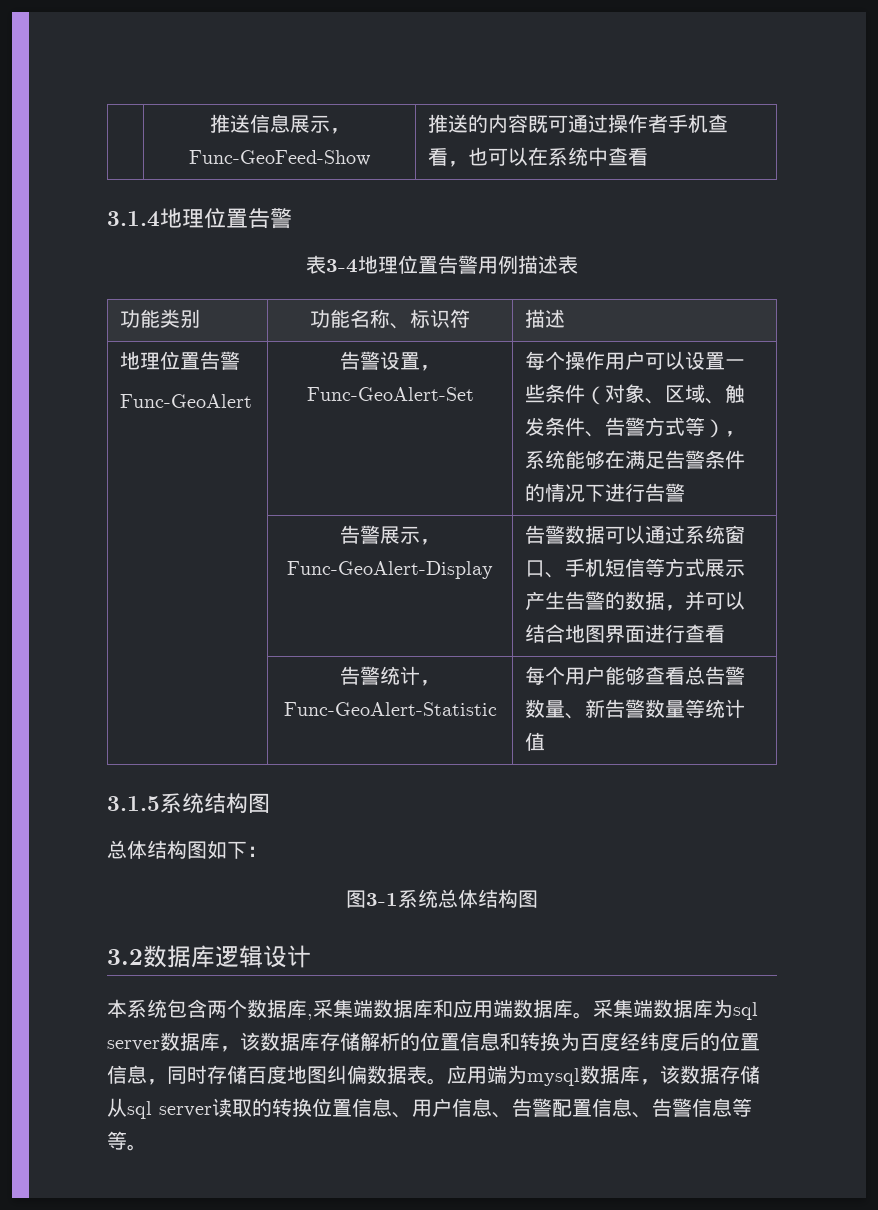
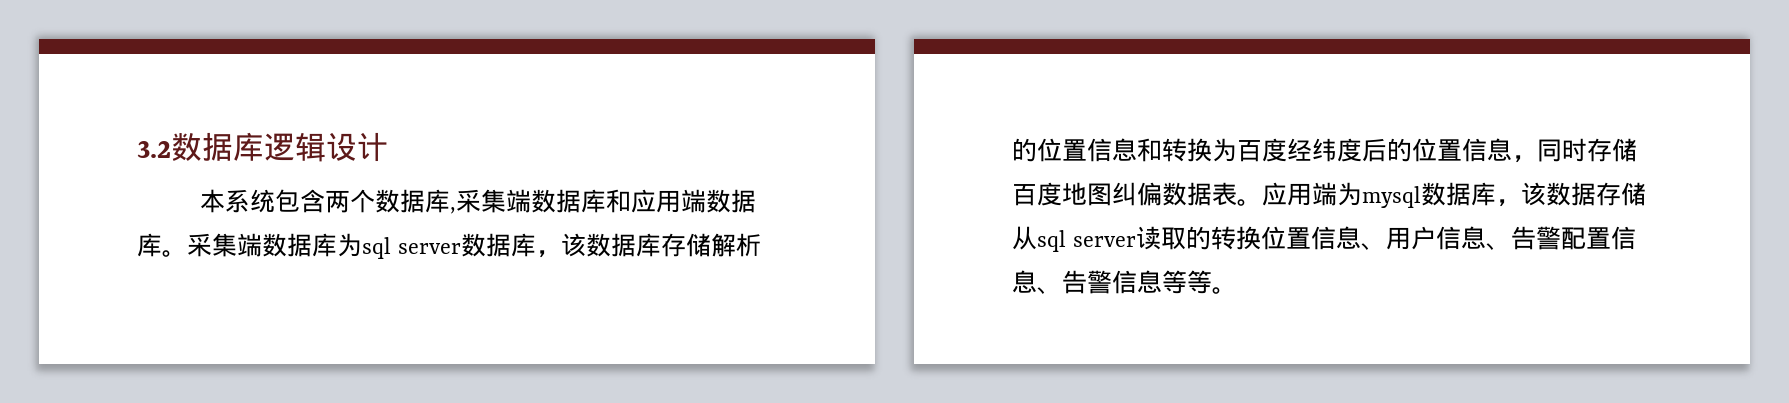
[209,114,350,134] [189,150,371,166] [428,114,729,133] [428,147,649,167] [107,208,292,229] [306,255,578,274] [120,309,201,328] [310,309,470,329] [525,309,566,328] [120,351,241,370] [120,394,253,408] [340,351,440,371] [306,387,474,401] [525,351,746,370] [525,384,746,405] [525,417,746,438] [525,450,746,469] [525,483,686,502] [340,525,440,545] [287,561,493,579] [525,525,746,544] [525,558,746,578] [525,591,746,611] [525,624,726,643] [340,666,440,686] [283,702,497,716] [525,666,746,685] [525,699,746,719] [525,732,546,751] [107,793,270,813] [107,840,267,859] [346,889,538,908] | 推送信息展示，Func-GeoFeed-Show | 推送的内容既可通过操作者手机查看，也可以在系统中查看 // 3.1.4地理位置告警 // 表3-4地理位置告警用例描述表 // 功能类别 | 功能名称、标识符 | 描述 // 地理位置告警 // Func-GeoAlert | 告警设置，Func-GeoAlert-Set | 每个操作用户可以设置一些条件（对象、区域、触发条件、告警方式等），系统能够在满足告警条件的情况下进行告警 // | 告警展示，Func-GeoAlert-Display | 告警数据可以通过系统窗口、手机短信等方式展示产生告警的数据，并可以结合地图界面进行查看 // | 告警统计，Func-GeoAlert-Statistic | 每个用户能够查看总告警数量、新告警数量等统计值 // 3.1.5系统结构图 // 总体结构图如下： // 图3-1系统总体结构图 // -> (137, 149) none

